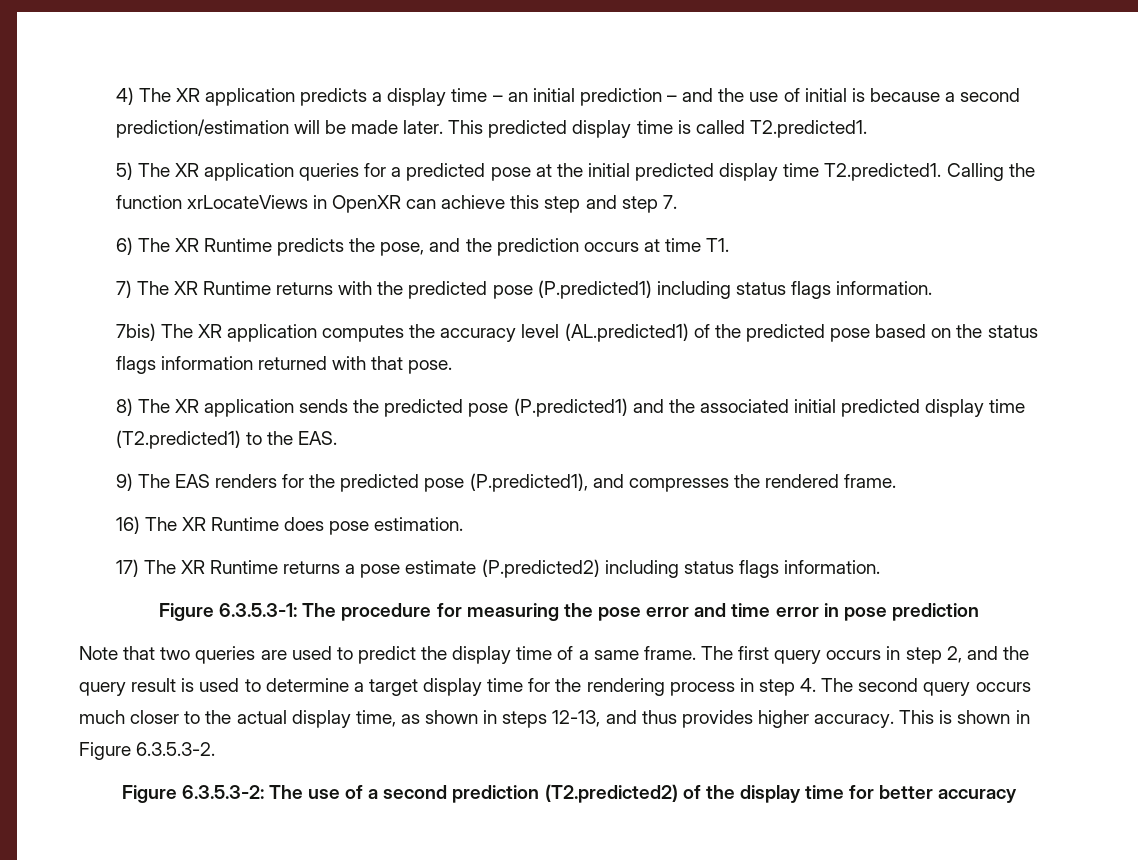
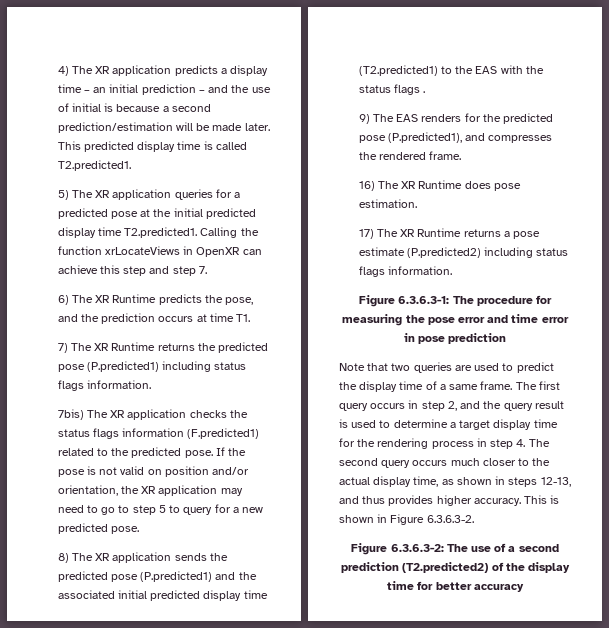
[338,281,373,295] with -> (195, 347) none
[322,323,1038,342] [115,356,404,374] computes the accuracy level (AL.predicted1) of the predicted pose based on the status flags information returned with that -> [189,410,248,418] [57,428,260,439] [57,447,247,458] [57,466,250,477] [57,485,243,496] [57,504,264,515] [57,523,108,534] checks the status flags information (F.predicted1) related to the predicted pose. If the pose is not valid on position and/or orientation, the XR application may need to go to step 5 to query for a new predicted
[297,431,337,445] EAS. -> [475,65,544,74] [358,84,426,95] EAS with the status flags .
[219,603,298,617] 6.3.5.3-1: -> [398,296,450,304] 6.3.6.3-1:
[136,742,216,756] [121,785,264,803] 6.3.5.3-2. // Figure 6.3.5.3-2: -> [426,515,474,523] [351,543,444,555] 6.3.6.3-2. // Figure 6.3.6.3-2:

